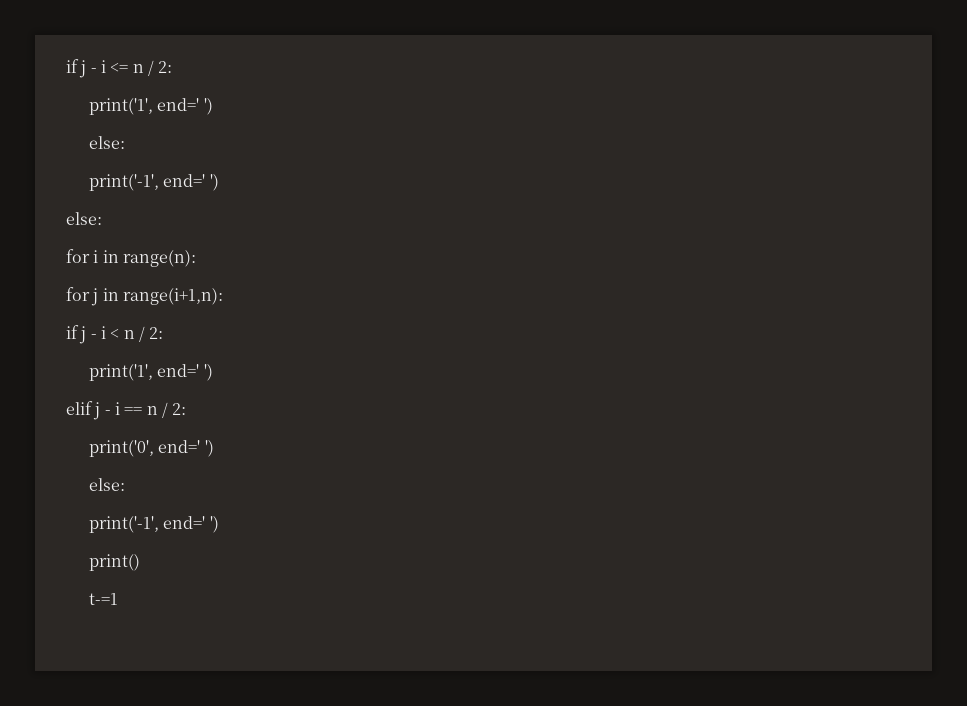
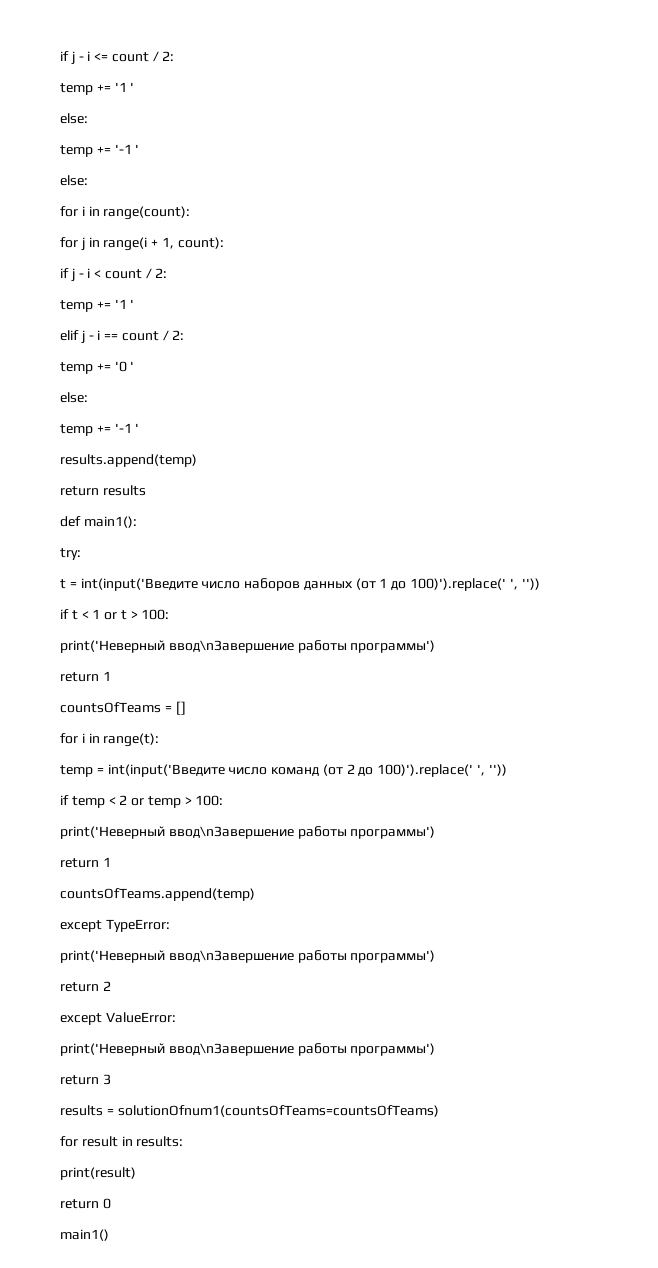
[132,60,173,76] [89,98,213,115] [89,136,126,149] [89,174,219,191] n / 2: // print('1', end=' ') // else: // print('-1', end=' ') -> [111,51,175,62] [60,82,135,95] [60,113,88,124] [60,144,140,157] count / 2: // temp += '1 ' // else: // temp += '-1 '
[122,250,196,267] range(n): -> [103,206,191,220] range(count):
[122,288,223,305] range(i+1,n): -> [103,237,224,251] range(i + 1, count):
[123,326,164,342] [89,364,213,381] n / 2: // print('1', end=' ') -> [104,268,168,279] [60,299,135,312] count / 2: // temp += '1 '
[146,402,187,418] [89,440,214,457] [89,478,126,491] [89,516,219,533] [89,554,141,571] [89,593,119,605] n / 2: // print('0', end=' ') // else: // print('-1', end=' ') // print() // t-=1 -> [121,330,185,341] [60,361,135,374] [60,392,88,403] [60,423,140,436] [60,454,197,467] [60,485,146,496] [60,516,137,528] [60,548,81,560] [60,578,540,591] [60,609,170,620] [60,640,436,653] [60,671,111,682] [60,701,186,715] [60,733,160,747] [60,764,507,777] [60,795,224,808] [60,826,436,839] [60,857,111,868] [60,888,255,901] [60,919,170,932] [60,950,436,963] [60,981,111,992] [60,1012,176,1025] [60,1043,436,1056] [60,1074,111,1085] [60,1105,439,1117] [60,1136,184,1147] [60,1167,136,1180] [60,1198,111,1209] [60,1229,109,1241] count / 2: // temp += '0 ' // else: // temp += '-1 ' // results.append(temp) // return results // def main1(): // try: // t = int(input('Введите число наборов данных (от 1 до 100)').replace(' ', '')) // if t < 1 or t > 100: // print('Неверный ввод\nЗавершение работы программы') // return 1 // countsOfTeams = [] // for i in range(t): // temp = int(input('Введите число команд (от 2 до 100)').replace(' ', '')) // if temp < 2 or temp > 100: // print('Неверный ввод\nЗавершение работы программы') // return 1 // countsOfTeams.append(temp) // except TypeError: // print('Неверный ввод\nЗавершение работы программы') // return 2 // except ValueError: // print('Неверный ввод\nЗавершение работы программы') // return 3 // results = solutionOfnum1(countsOfTeams=countsOfTeams) // for result in results: // print(result) // return 0 // main1()

